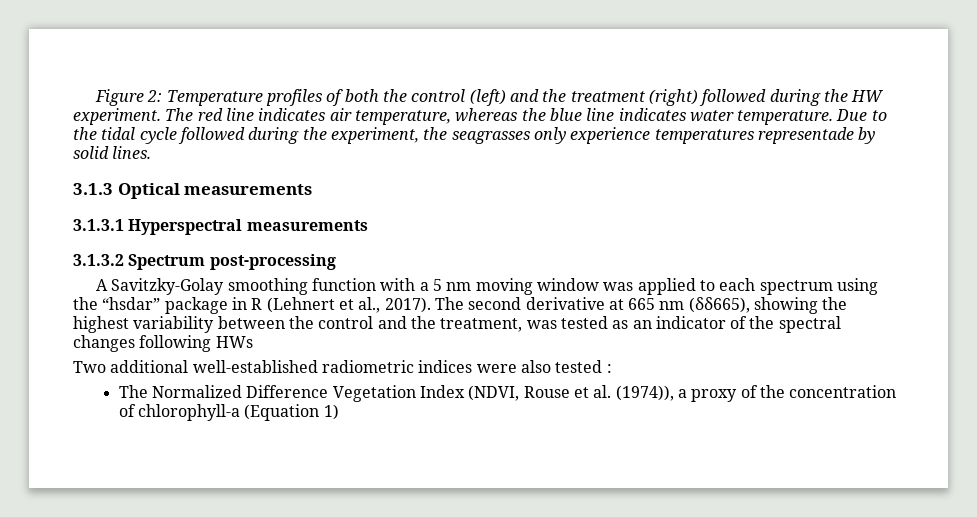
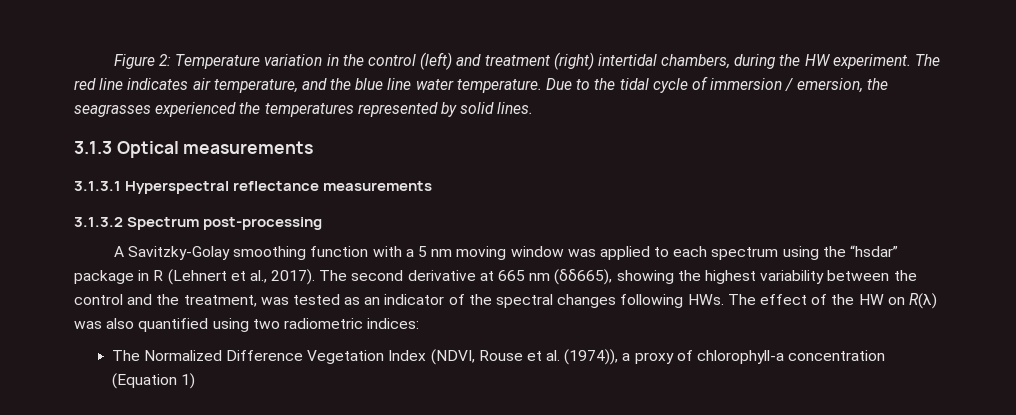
[266,89,379,106] profiles of both -> [264,54,339,66] variation in
[542,89,567,102] the -> (482, 60) none
[699,89,767,106] followed -> [597,54,731,69] intertidal chambers,
[455,108,518,122] whereas -> [301,78,327,90] and
[618,108,686,121] indicates -> (412, 84) none
[177,127,854,144] followed during the experiment, the seagrasses only experience temperatures representade -> [691,76,888,93] [74,102,438,117] of immersion / emersion, the seagrasses experienced the temperatures represented
(243, 227) none -> [233,181,320,191] reflectance
[215,336,253,348] [73,360,612,373] HWs // Two additional well-established radiometric indices were also tested : -> [687,293,937,309] [74,318,420,332] HWs. The effect of the HW on R(λ) was also quantified using two radiometric indices:
[759,385,897,398] [118,404,240,421] the concentration of chlorophyll-a -> [696,350,886,364] chlorophyll-a concentration

